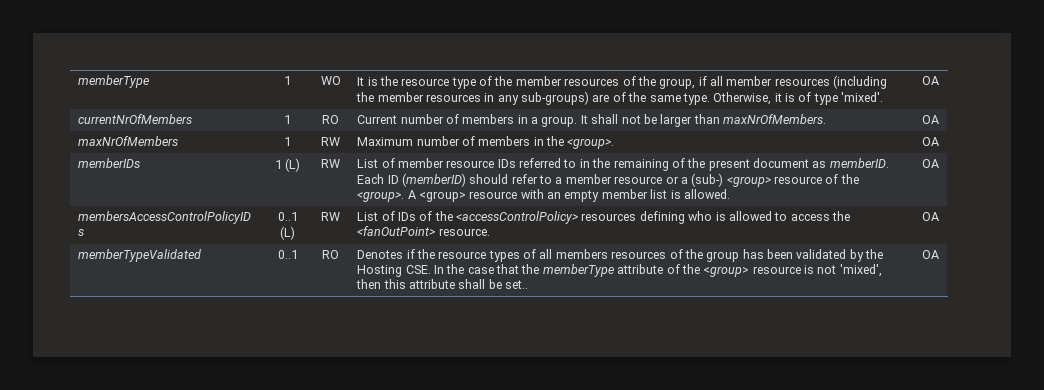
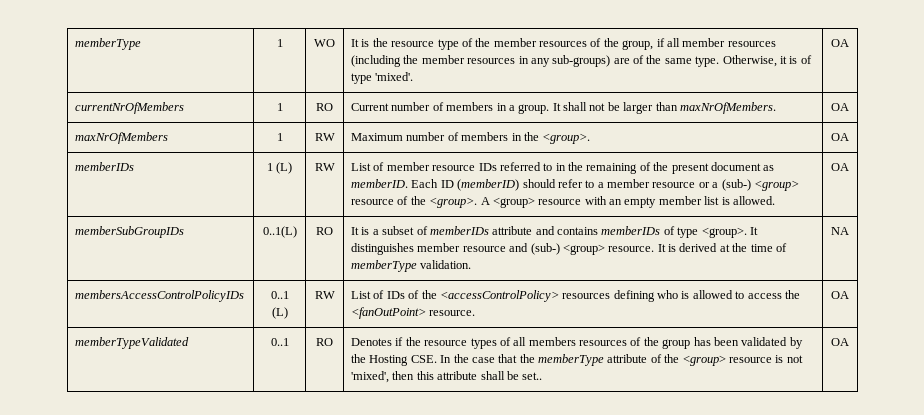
(939, 163) none -> [75,226,185,238] [262,226,297,238] [316,227,333,235] [351,226,758,238] [351,243,787,255] [351,260,472,272] [831,227,849,235] // memberSubGroupIDs | 0..1(L) | RO | It is a subset of memberIDs attribute and contains memberIDs of type <group>. It distinguishes member resource and (sub-) <group> resource. It is derived at the time of memberType validation. | NA

